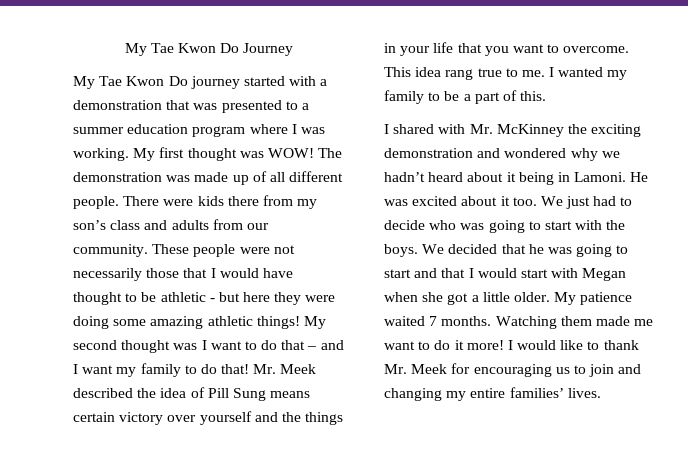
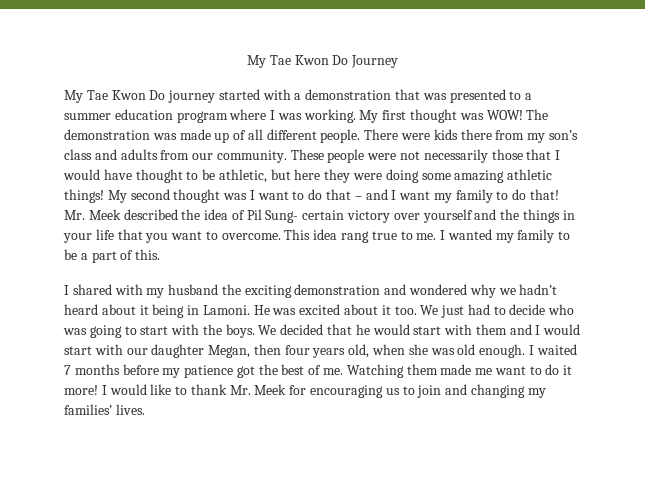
[160,292,215,302] athletic - -> [218,169,267,183] athletic,
[207,388,311,401] Pill Sung means -> [246,209,299,223] Pil Sung-
[469,124,564,137] Mr. McKinney -> [146,284,219,298] my husband
[547,244,629,257] [384,268,627,281] [384,292,633,305] [384,316,492,326] was going to start and that I would start with Megan when she got a little older. My patience waited 7 months. -> [372,324,581,335] [64,344,577,358] [64,364,344,378] would start with them and I would start with our daughter Megan, then four years old, when she was old enough. I waited 7 months before my patience got the best of me.
[470,388,506,398] entire -> (546, 393) none

